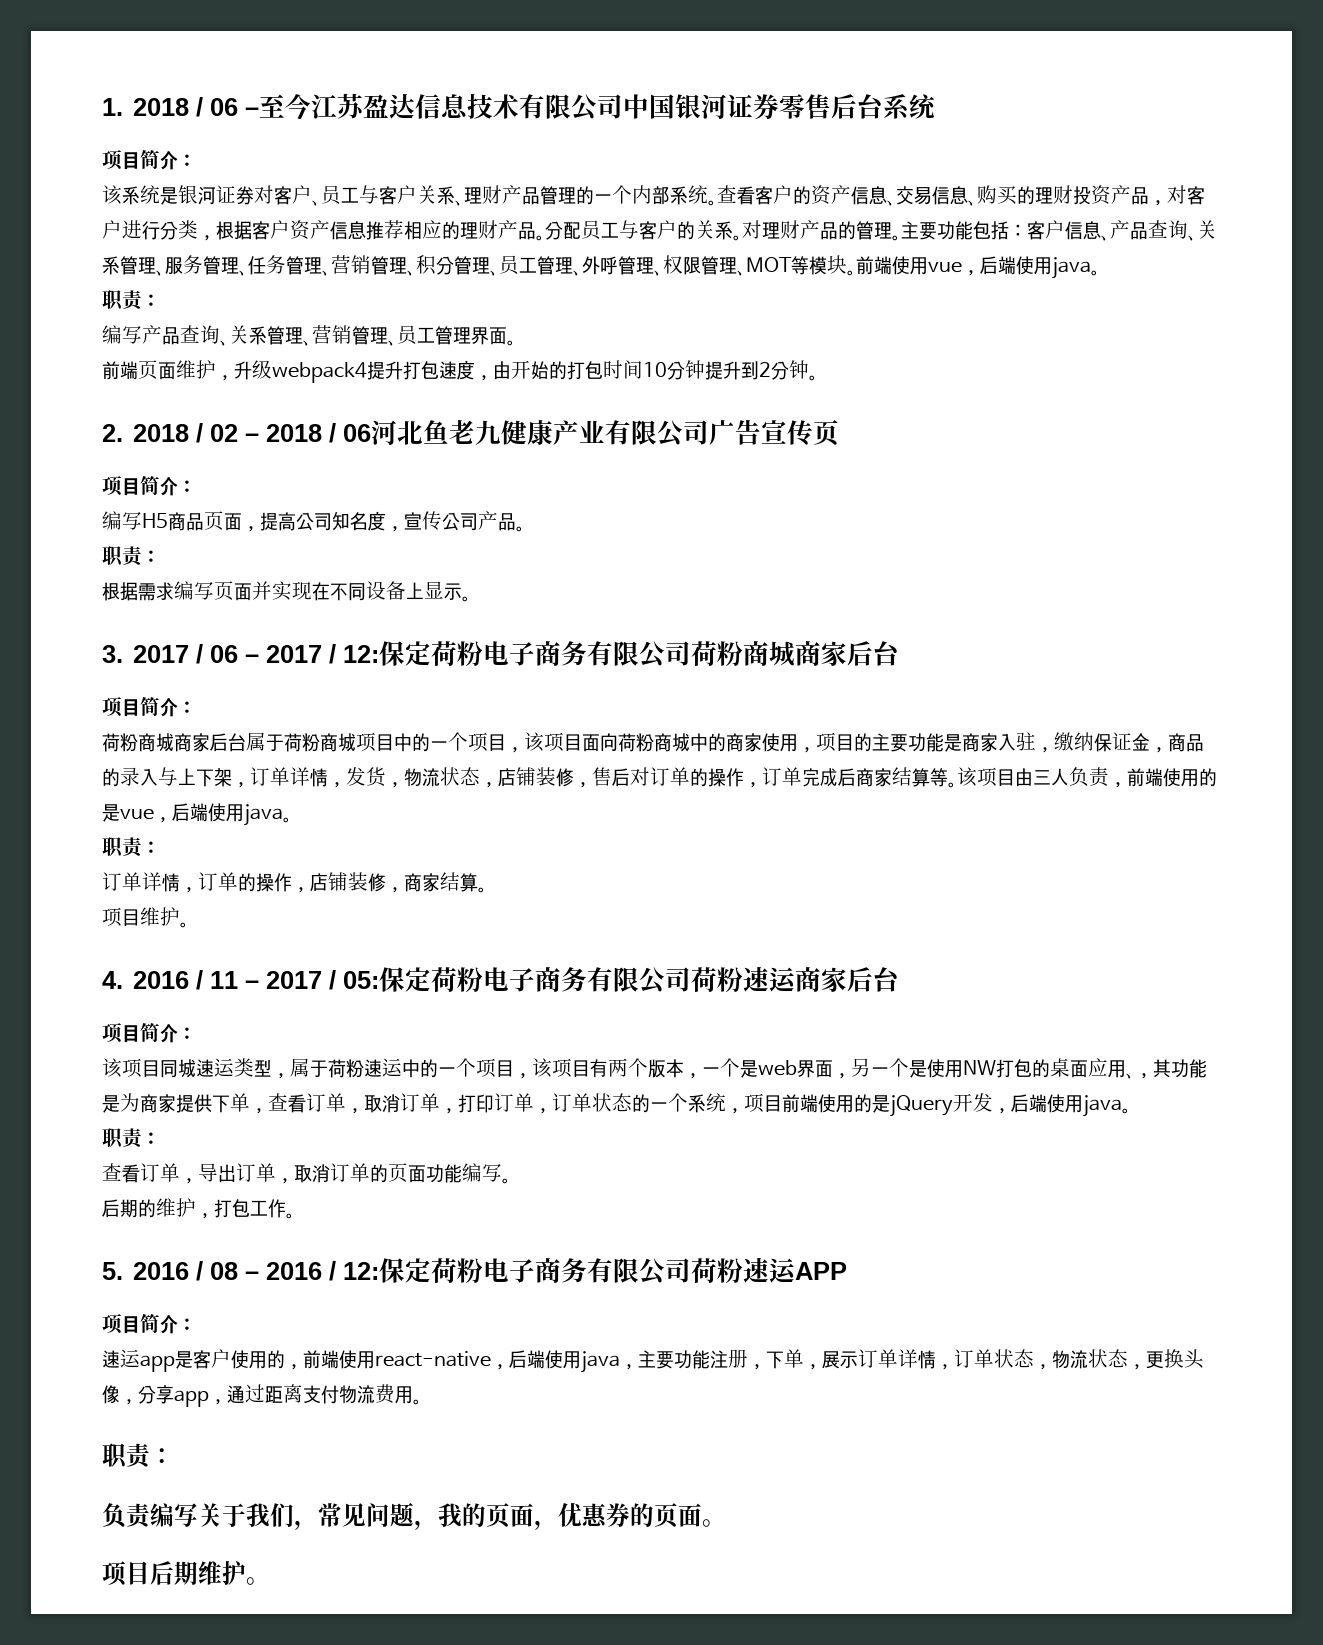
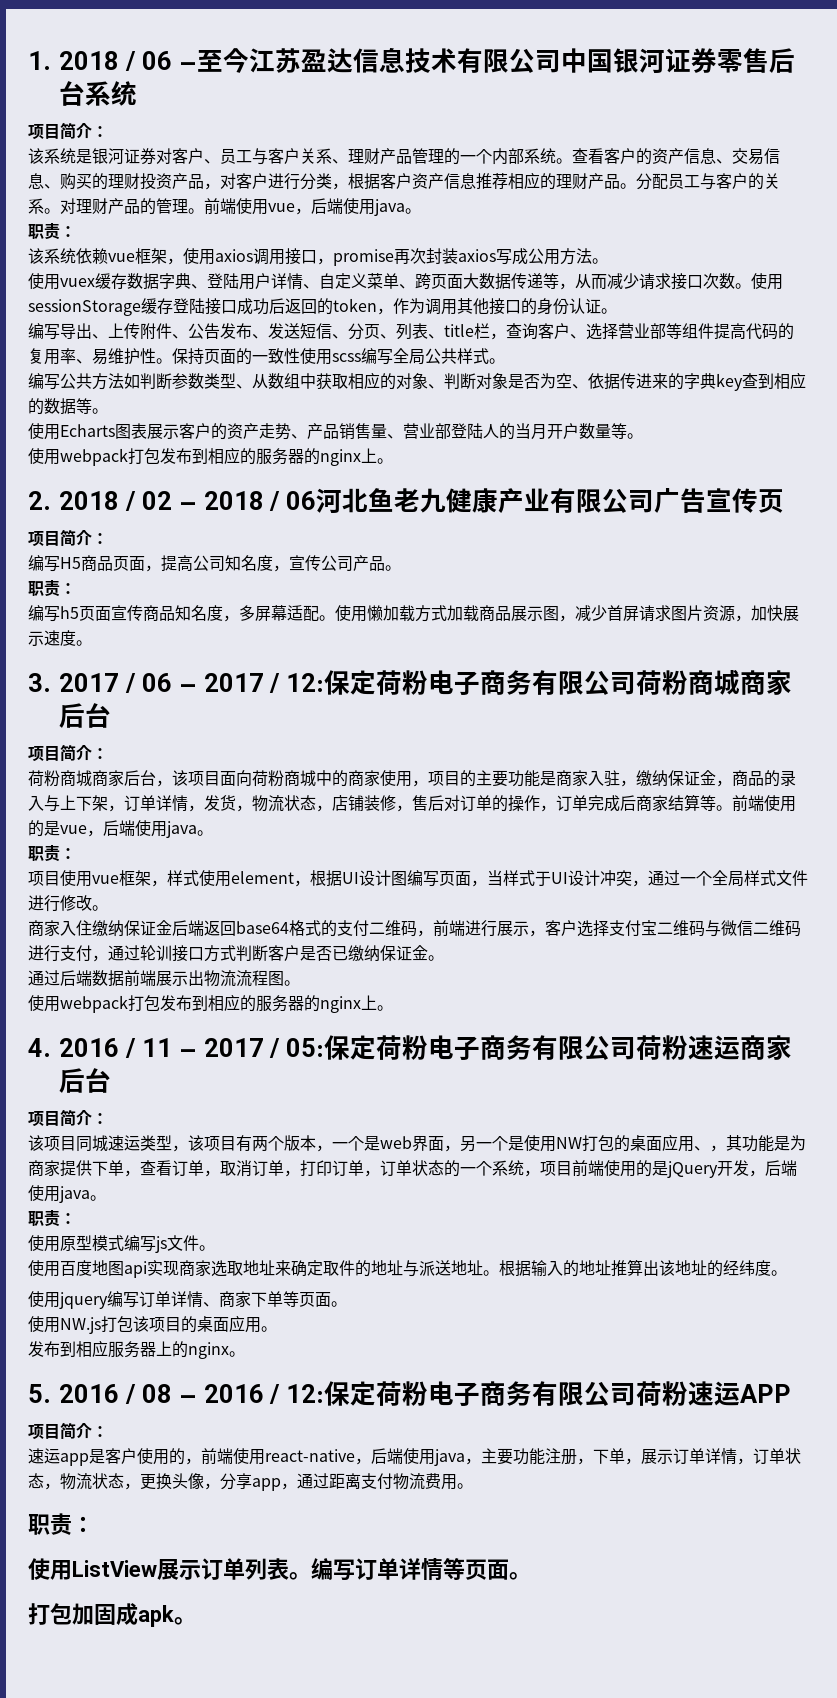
[901,220,1217,241] [102,255,856,276] 主要功能包括：客户信息、产品查询、关系管理、服务管理、任务管理、营销管理、积分管理、员工管理、外呼管理、权限管理、MOT等模块。 -> (204, 211) none
[102,325,516,346] [102,360,809,383] 编写产品查询、关系管理、营销管理、员工管理界面。 // 前端页面维护，升级webpack4提升打包速度，由开始的打包时间10分钟提升到2分钟 -> [28,248,608,266] [28,273,783,290] [28,298,617,316] [28,323,794,340] [28,348,505,365] [28,372,806,391] [28,398,108,415] [28,423,643,440] [28,447,377,466] 该系统依赖vue框架，使用axios调用接口，promise再次封装axios写成公用方法。 // 使用vuex缓存数据字典、登陆用户详情、自定义菜单、跨页面大数据传递等，从而减少请求接口次数。使用sessionStorage缓存登陆接口成功后返回的token，作为调用其他接口的身份认证。 // 编写导出、上传附件、公告发布、发送短信、分页、列表、title栏，查询客户、选择营业部等组件提高代码的复用率、易维护性。保持页面的一致性使用scss编写全局公共样式。 // 编写公共方法如判断参数类型、从数组中获取相应的对象、判断对象是否为空、依据传进来的字典key查到相应的数据等。 // 使用Echarts图表展示客户的资产走势、产品销售量、营业部登陆人的当月开户数量等。 // 使用webpack打包发布到相应的服务器的nginx上
[102,581,462,601] 根据需求编写页面并实现在不同设备上显示 -> [28,605,799,622] [28,630,76,646] 编写h5页面宣传商品知名度，多屏幕适配。使用懒加载方式加载商品展示图，减少首屏请求图片资源，加快展示速度
[246,732,506,752] 属于荷粉商城项目中的一个项目 -> (156, 778) none
[957,767,1127,788] 该项目由三人负责， -> (732, 808) none
[102,872,487,893] [102,907,180,927] 订单详情，订单的操作，店铺装修，商家结算。 // 项目维护 -> [28,870,808,887] [28,895,108,912] [28,920,801,937] [28,945,444,962] [28,970,300,987] [28,994,377,1013] 项目使用vue框架，样式使用element，根据UI设计图编写页面，当样式于UI设计冲突，通过一个全局样式文件进行修改。 // 商家入住缴纳保证金后端返回base64格式的支付二维码，前端进行展示，客户选择支付宝二维码与微信二维码进行支付，通过轮训接口方式判断客户是否已缴纳保证金。 // 通过后端数据前端展示出物流流程图。 // 使用webpack打包发布到相应的服务器的nginx上
[290,1058,532,1079] 属于荷粉速运中的一个项目， -> (188, 1148) none
[102,1163,511,1184] [102,1198,286,1219] 查看订单，导出订单，取消订单的页面功能编写。 // 后期的维护，打包工作 -> [28,1235,215,1253] [28,1259,787,1278] [28,1291,347,1309] [28,1315,277,1334] [28,1340,229,1359] 使用原型模式编写js文件。 // 使用百度地图api实现商家选取地址来确定取件的地址与派送地址。根据输入的地址推算出该地址的经纬度。 // 使用jquery编写订单详情、商家下单等页面。 // 使用NW.js打包该项目的桌面应用。 // 发布到相应服务器上的nginx
[102,1502,726,1530] [102,1561,246,1586] 负责编写关于我们，常见问题，我的页面，优惠券的页面。 // 项目后期维护 -> [28,1558,531,1581] [28,1603,174,1627] 使用ListView展示订单列表。编写订单详情等页面。 // 打包加固成apk

